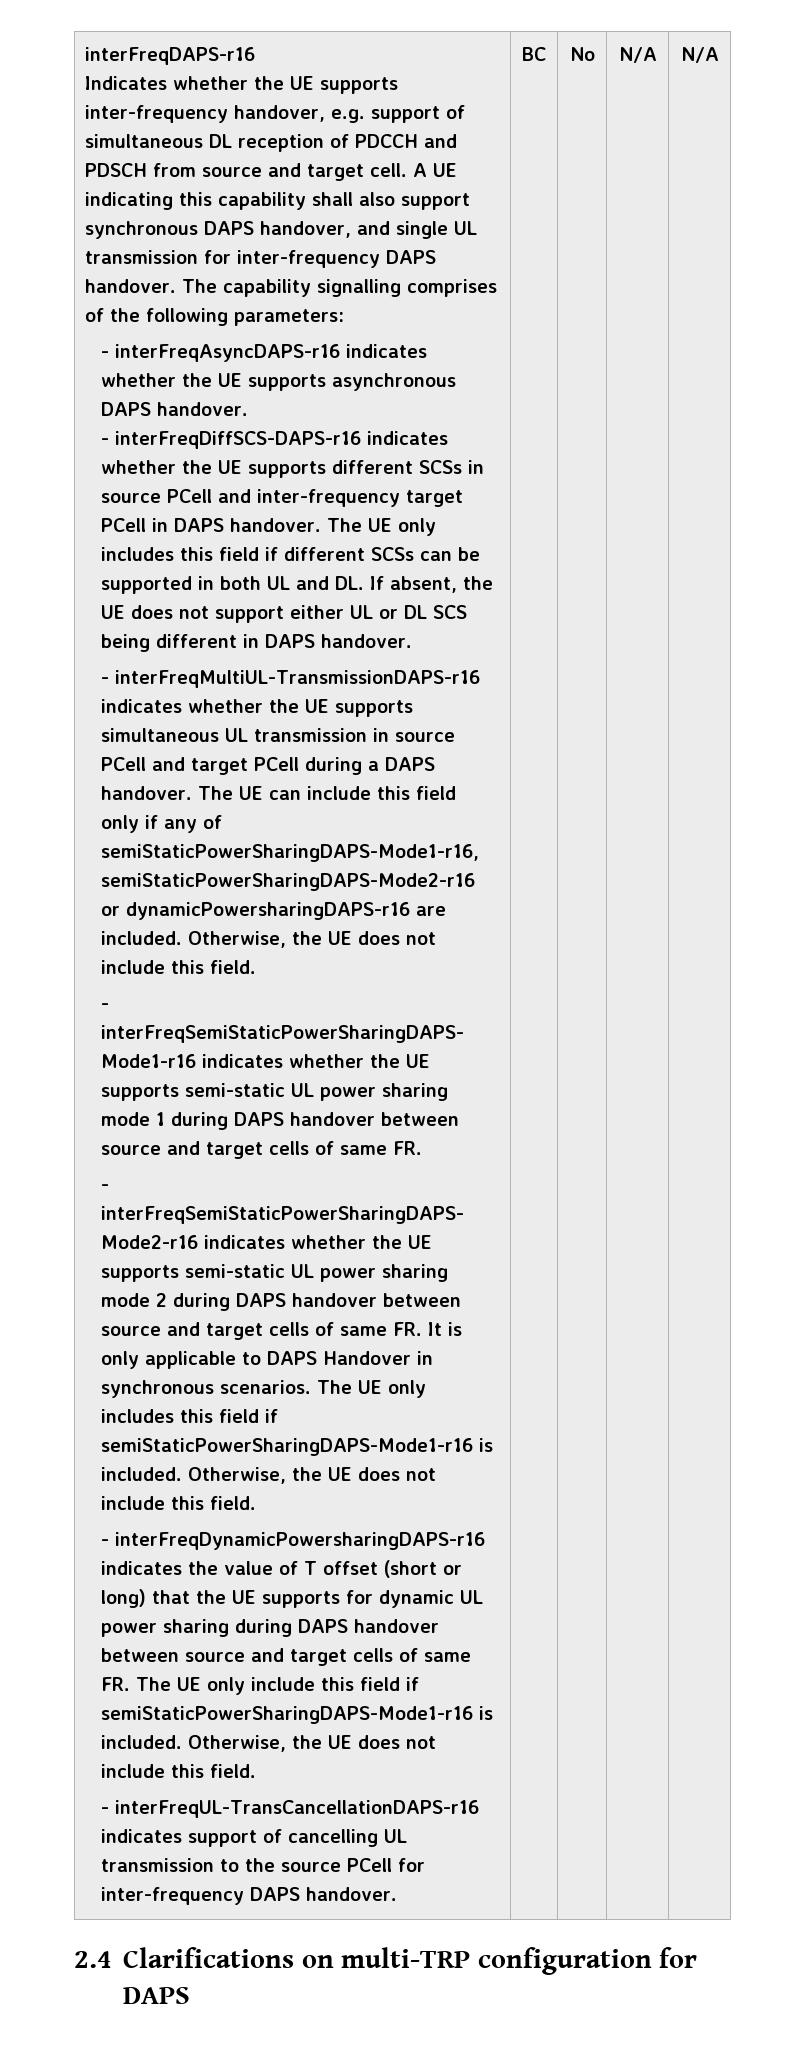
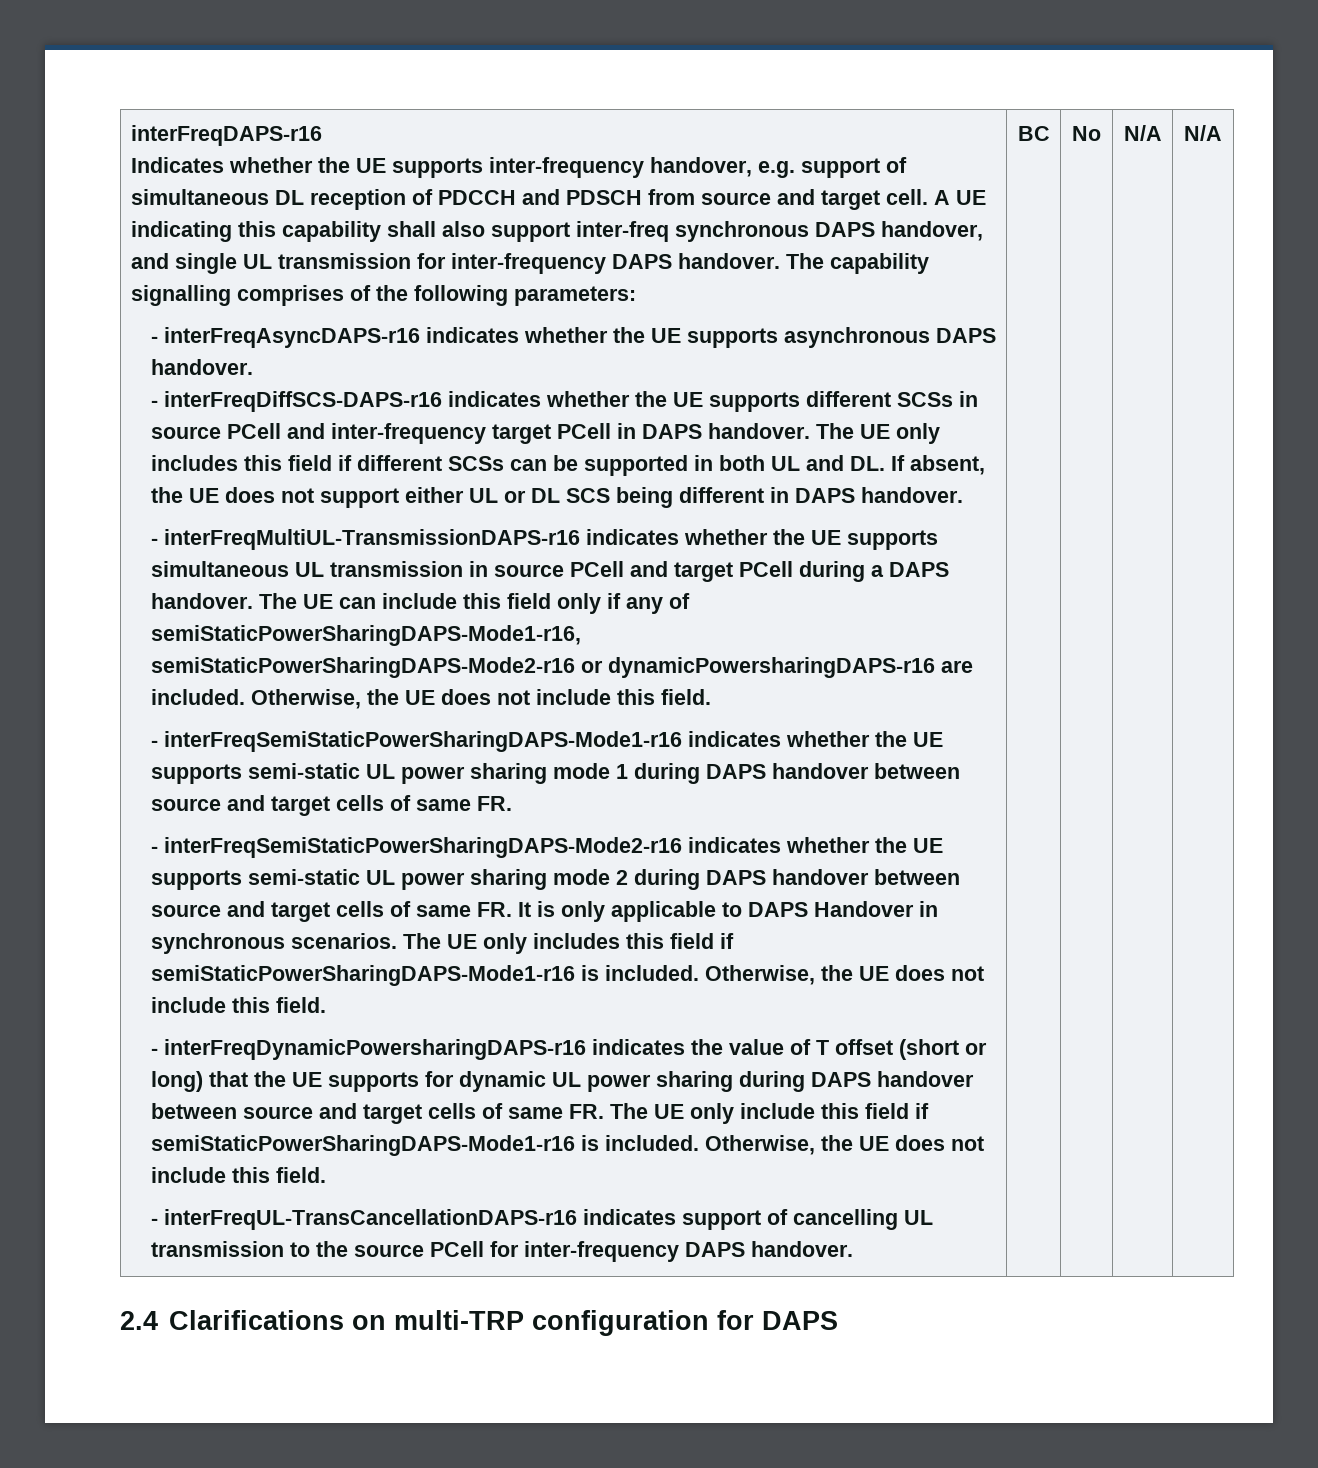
(471, 201) none -> [575,221,669,242] inter-freq

